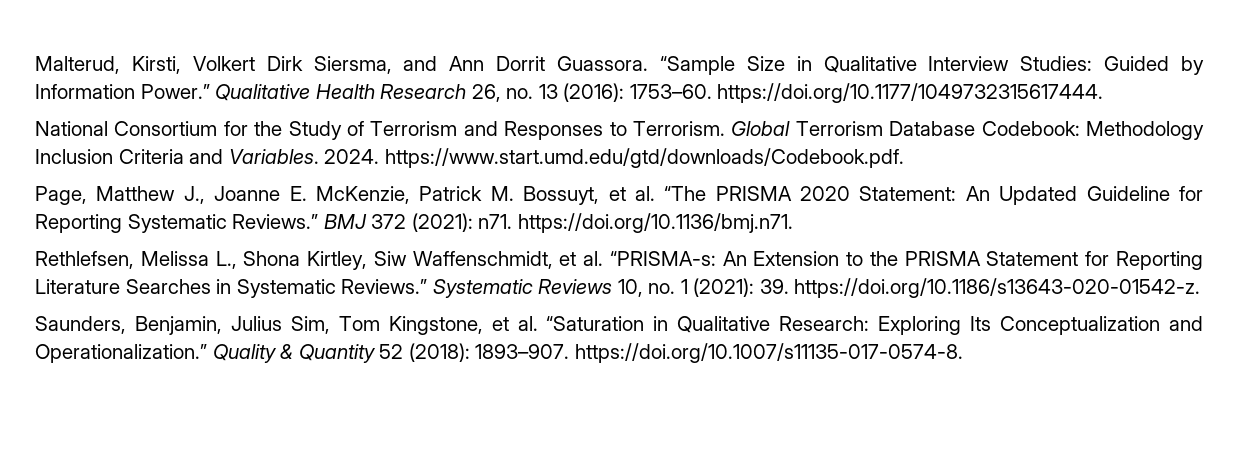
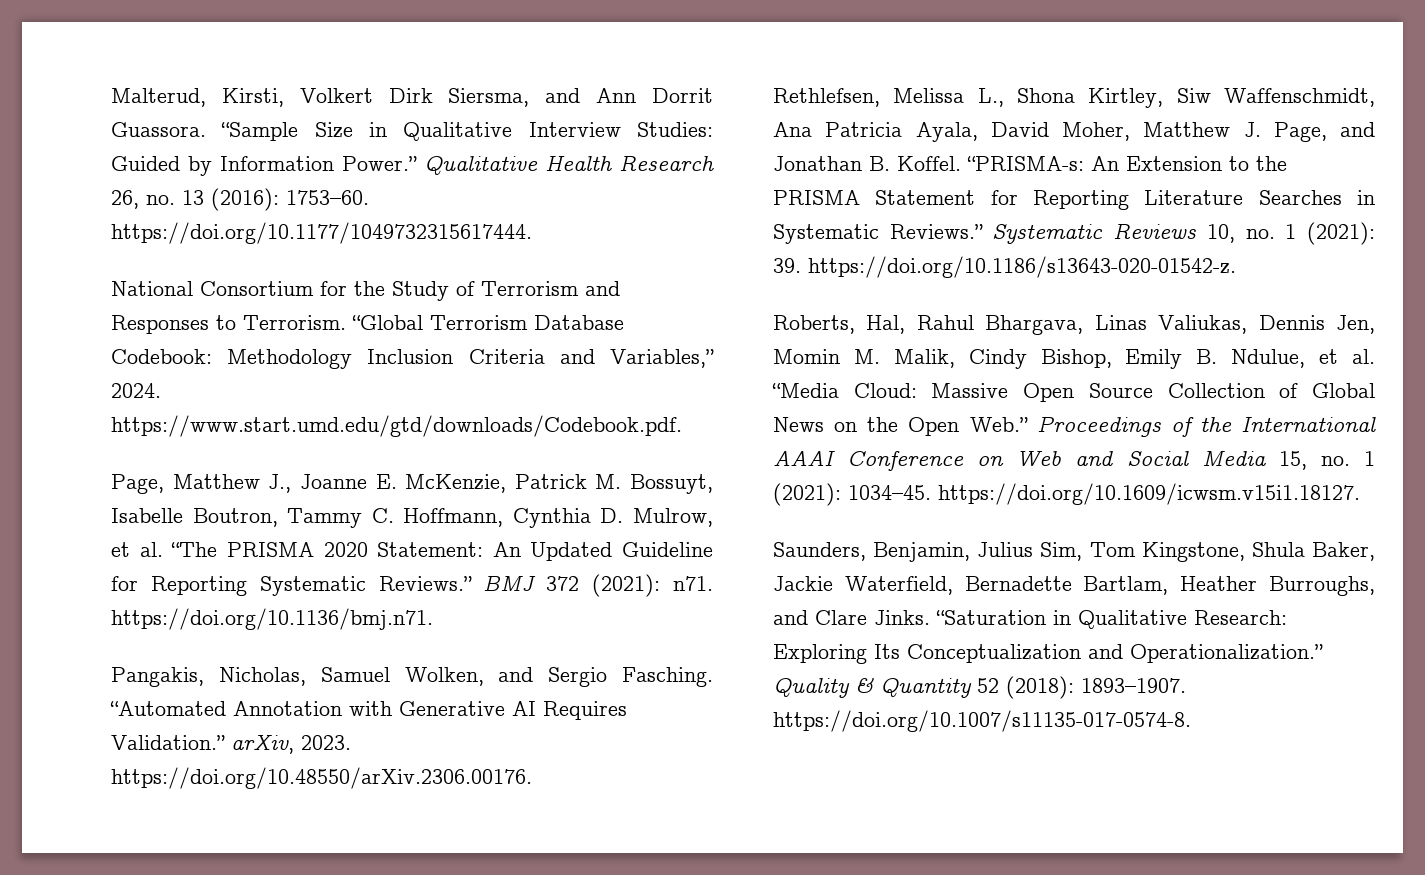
[731,121,791,136] Global -> [352,315,423,330] “Global
[228,149,319,164] Variables. -> [610,349,714,368] Variables,”
(600, 195) none -> [111,508,713,528] Isabelle Boutron, Tammy C. Hoffmann, Cynthia D. Mulrow,
(793, 223) none -> [111,667,713,687] [110,701,627,720] [111,734,351,754] [111,767,532,789] // Pangakis, Nicholas, Samuel Wolken, and Sergio Fasching. “Automated Annotation with Generative AI Requires Validation.” arXiv, 2023. https://doi.org/10.48550/arXiv.2306.00176.
[559,251,604,266] et al. -> [773,122,1375,142] [773,156,961,171] Ana Patricia Ayala, David Moher, Matthew J. Page, and Jonathan B. Koffel.
(1201, 288) none -> [773,315,1375,335] [773,349,1375,369] [772,383,1375,402] [773,416,1376,437] [773,450,1375,471] [773,483,1360,506] // Roberts, Hal, Rahul Bhargava, Linas Valiukas, Dennis Jen, Momin M. Malik, Cindy Bishop, Emily B. Ndulue, et al. “Media Cloud: Massive Open Source Collection of Global News on the Open Web.” Proceedings of the International AAAI Conference on Web and Social Media 15, no. 1 (2021): 1034–45. https://doi.org/10.1609/icwsm.v15i1.18127.
[491,316,538,331] et al. -> [1251,542,1375,561] [773,576,1375,596] [773,610,930,625] Shula Baker, Jackie Waterfield, Bernadette Bartlam, Heather Burroughs, and Clare Jinks.
[475,344,570,359] 1893–907. -> [1081,678,1186,693] 1893–1907.

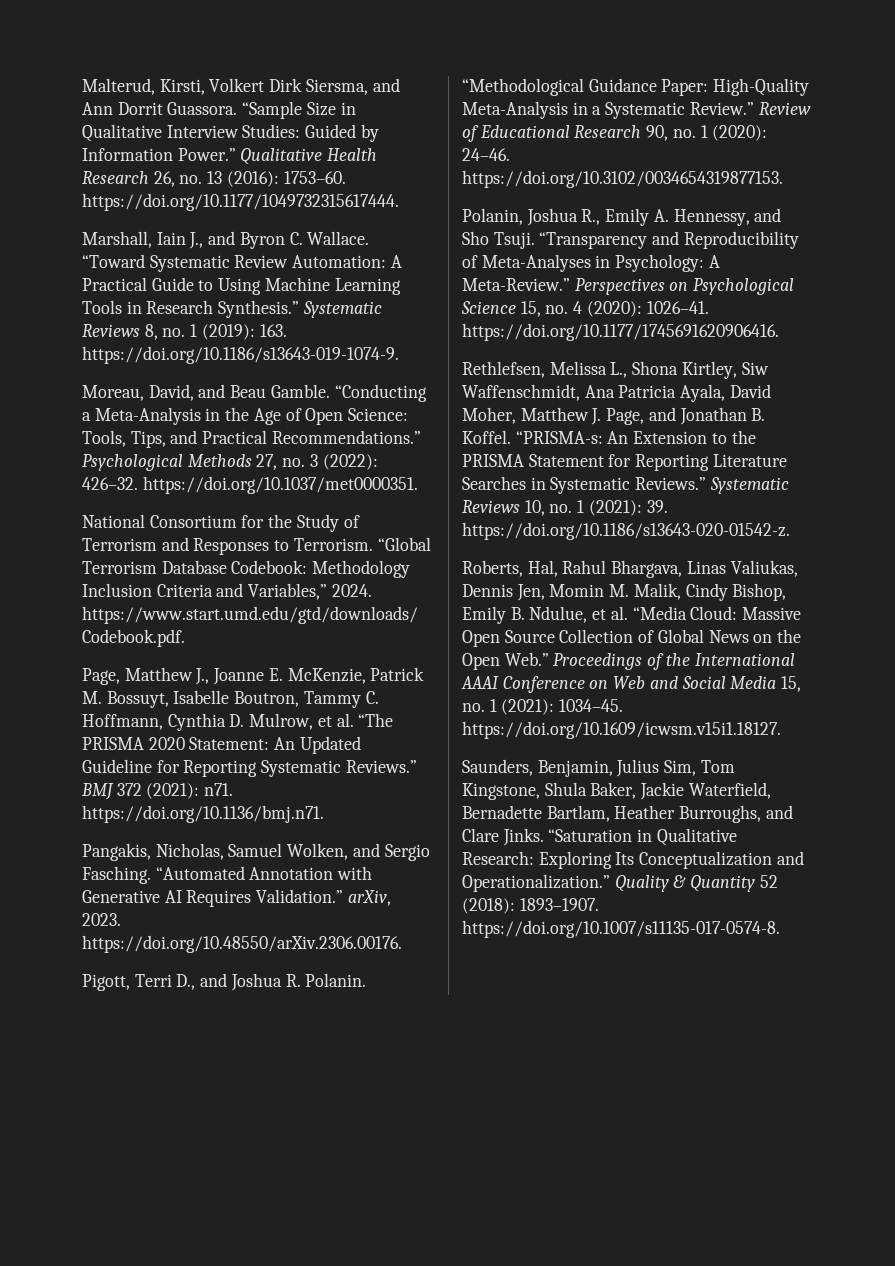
(532, 233) none -> [82,231,370,249] [82,254,402,272] [82,277,401,295] [82,300,382,318] [82,324,287,340] [82,346,399,364] [82,384,427,402] [82,407,409,425] [82,430,421,448] [82,454,378,471] [82,476,418,494] // Marshall, Iain J., and Byron C. Wallace. “Toward Systematic Review Automation: A Practical Guide to Using Machine Learning Tools in Research Synthesis.” Systematic Reviews 8, no. 1 (2019): 163. https://doi.org/10.1186/s13643-019-1074-9. // Moreau, David, and Beau Gamble. “Conducting a Meta-Analysis in the Age of Open Science: Tools, Tips, and Practical Recommendations.” Psychological Methods 27, no. 3 (2022): 426–32. https://doi.org/10.1037/met0000351.
(532, 778) none -> [82,973,367,991] [462,78,810,96] [462,101,811,119] [462,125,768,142] [462,148,510,161] [462,170,783,188] [462,208,782,226] [462,231,799,249] [462,254,720,272] [462,278,795,295] [461,301,709,317] [462,323,779,341] // Pigott, Terri D., and Joshua R. Polanin. “Methodological Guidance Paper: High-Quality Meta-Analysis in a Systematic Review.” Review of Educational Research 90, no. 1 (2020): 24–46. https://doi.org/10.3102/0034654319877153. // Polanin, Joshua R., Emily A. Hennessy, and Sho Tsuji. “Transparency and Reproducibility of Meta-Analyses in Psychology: A Meta-Review.” Perspectives on Psychological Science 15, no. 4 (2020): 1026–41. https://doi.org/10.1177/1745691620906416.

